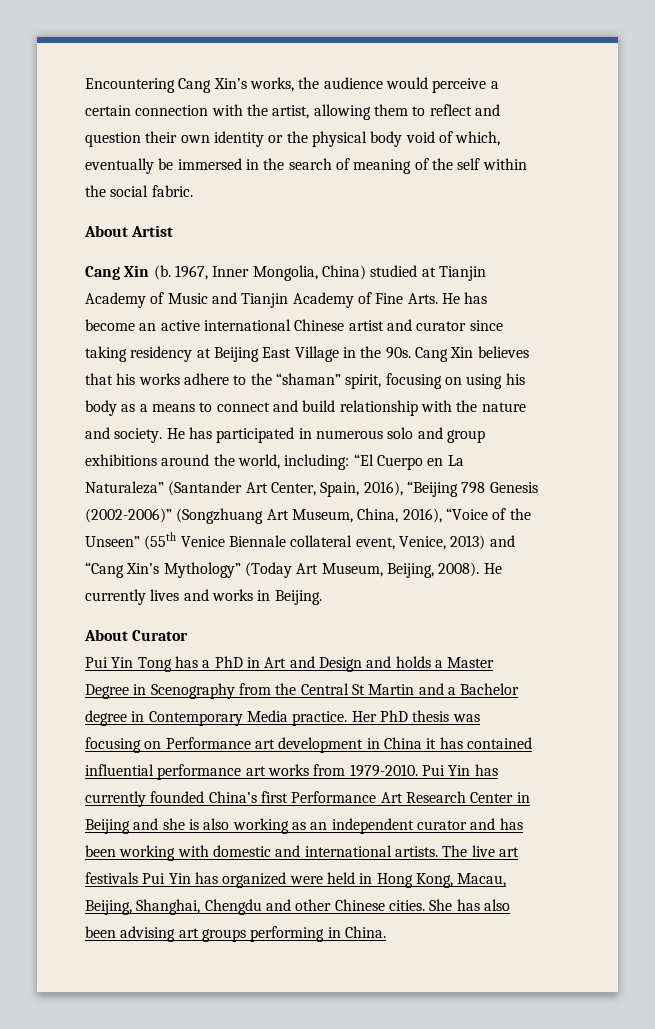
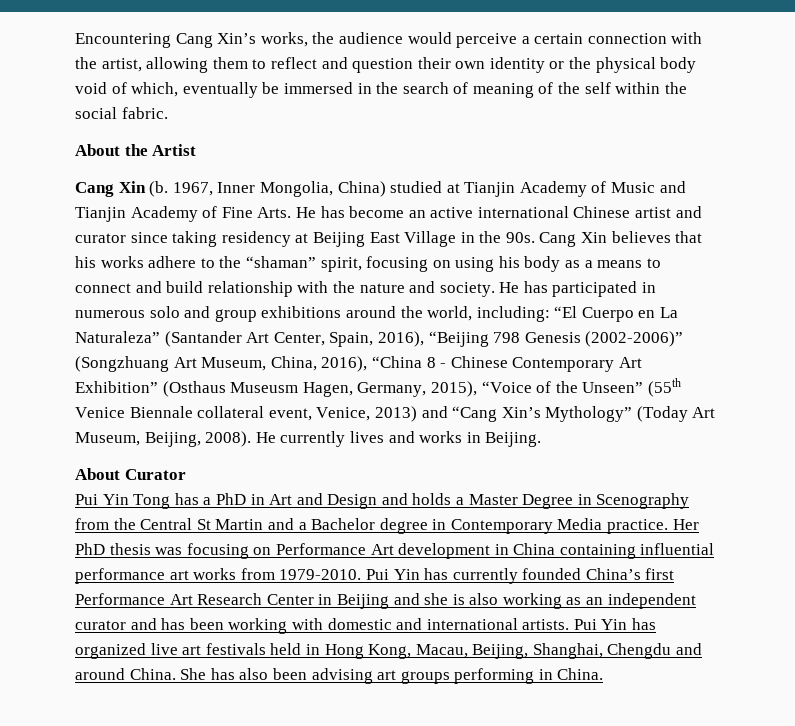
(128, 231) none -> [124,144,148,156] the
(442, 515) none -> [371,356,642,372] [75,381,477,397] “China 8 - Chinese Contemporary Art Exhibition” (Osthaus Museusm Hagen, Germany, 2015),
[254,739,275,749] art -> [370,544,394,555] Art
[426,737,532,749] it has contained -> [559,544,636,559] containing
[442,845,519,857] [85,872,138,884] The live art festivals -> (570, 624) none
[289,876,323,884] were -> [150,643,266,655] live art festivals
[295,899,425,911] other Chinese cities. -> [75,668,176,680] around China.

